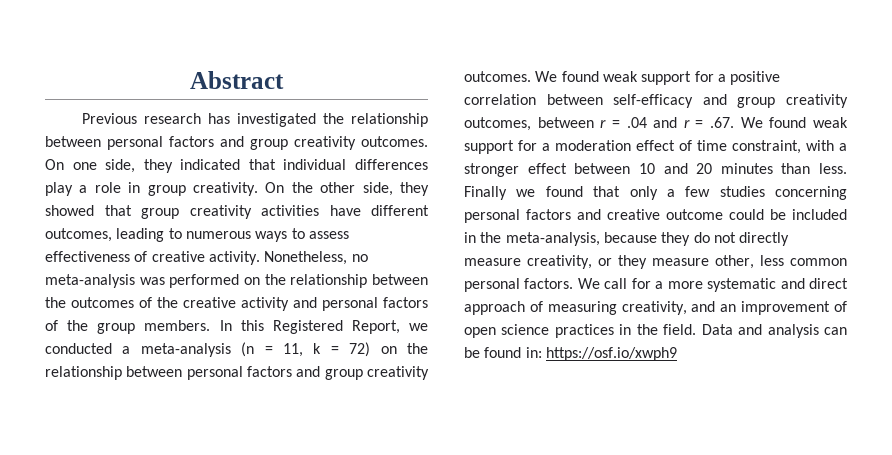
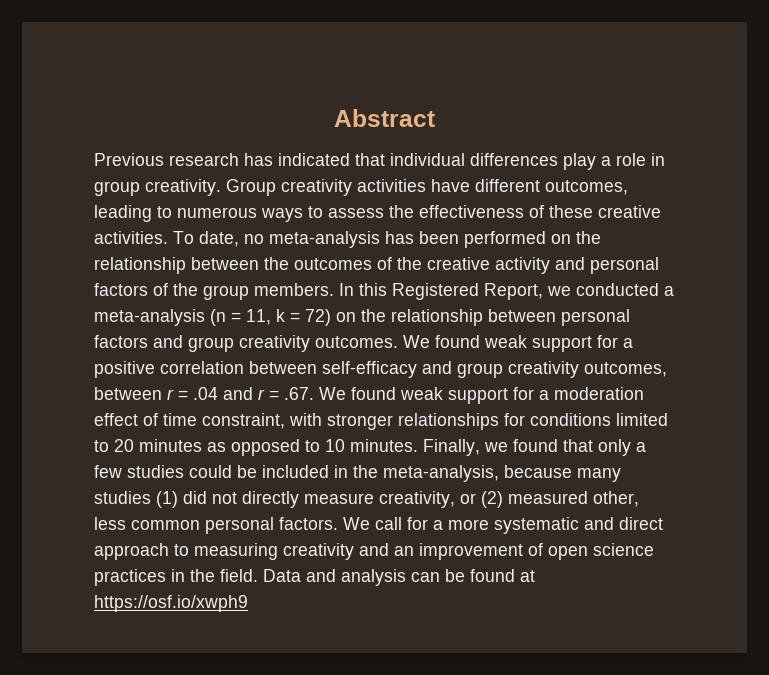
[236,113,429,127] [45,136,428,150] [45,159,173,173] investigated the relationship between personal factors and group creativity outcomes. On one side, they -> (273, 159) none
[265,182,429,196] [45,205,179,219] On the other side, they showed that group -> [226,179,276,196] Group
(349, 235) none -> [389,205,414,218] the
[151,251,368,265] [45,274,165,288] creative activity. Nonetheless, no meta-analysis was -> [549,205,661,218] [94,231,459,248] these creative activities. To date, no meta-analysis has been
[839,143,847,151] [464,163,847,177] [464,186,507,200] a stronger effect between 10 and 20 minutes than less. Finally -> [327,413,668,430] [94,439,480,456] stronger relationships for conditions limited to 20 minutes as opposed to 10 minutes. Finally,
[775,186,847,200] [464,209,723,223] concerning personal factors and creative outcome -> (184, 471) none
[661,232,710,246] they do -> [577,468,621,482] [94,491,207,508] many studies (1) did
[618,255,709,269] they measure -> [481,491,588,508] (2) measured
[529,301,687,315] of measuring creativity, -> [174,543,354,560] to measuring creativity
[525,347,542,358] in: -> [520,570,535,582] at

